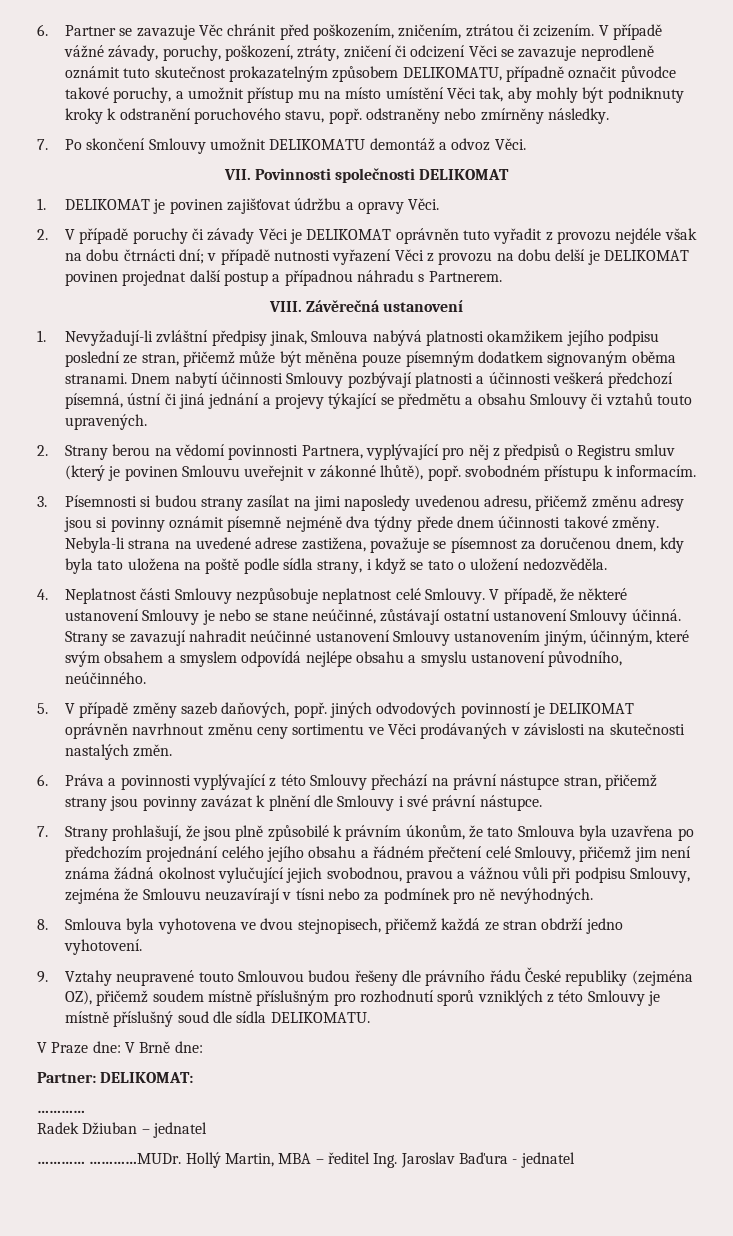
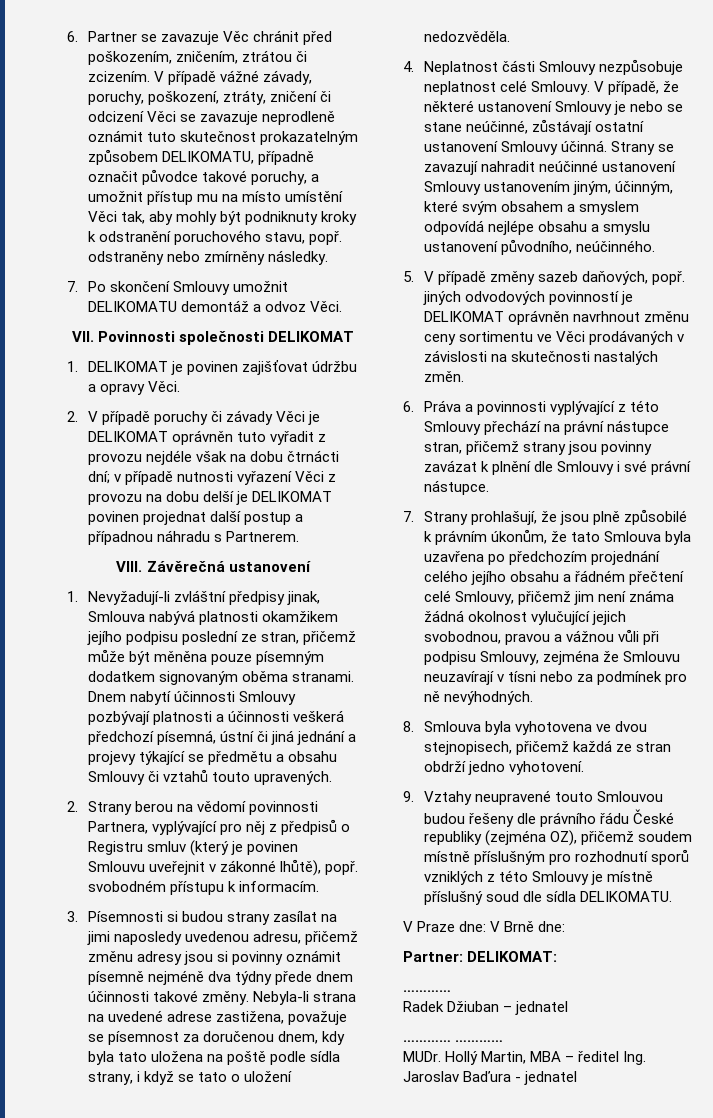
[89,1153,182,1164] …………MUDr. -> [455,1040,504,1042] [403,1051,441,1062] ………… // MUDr.

